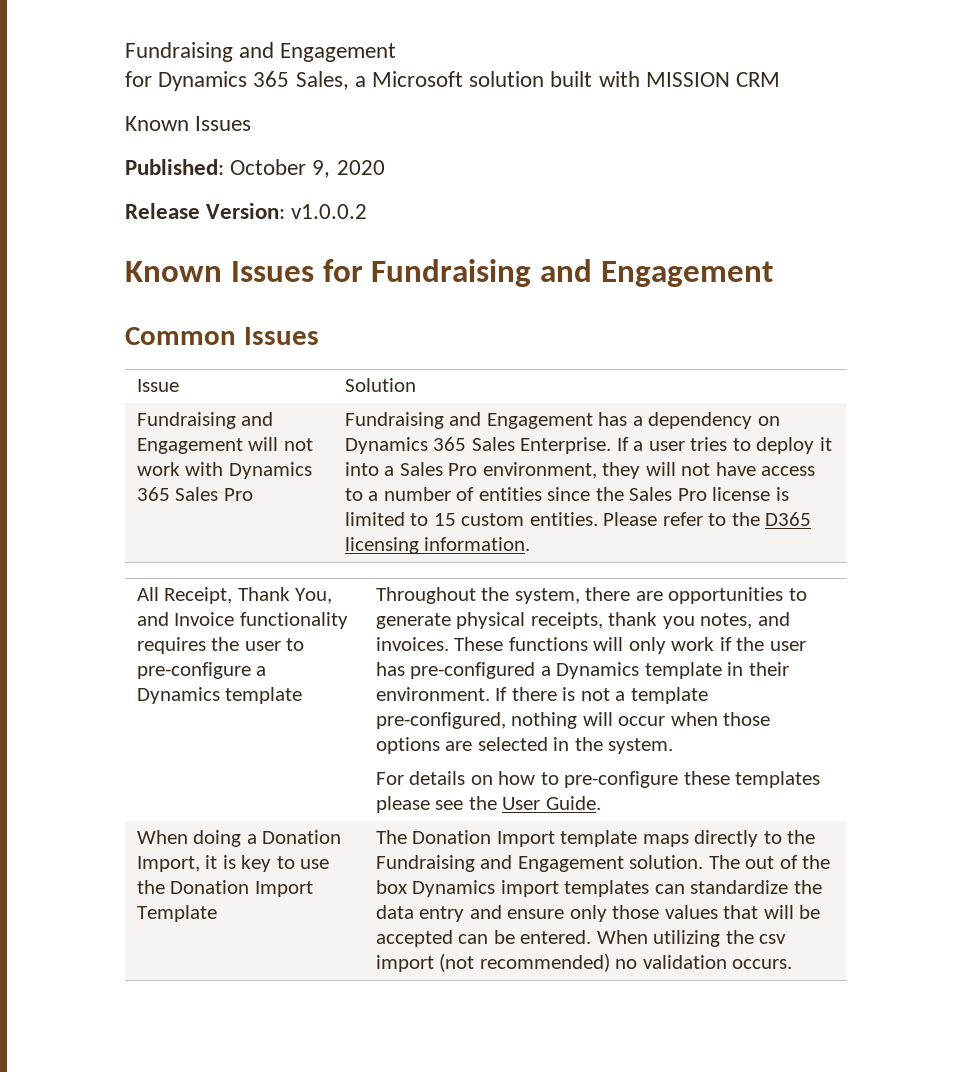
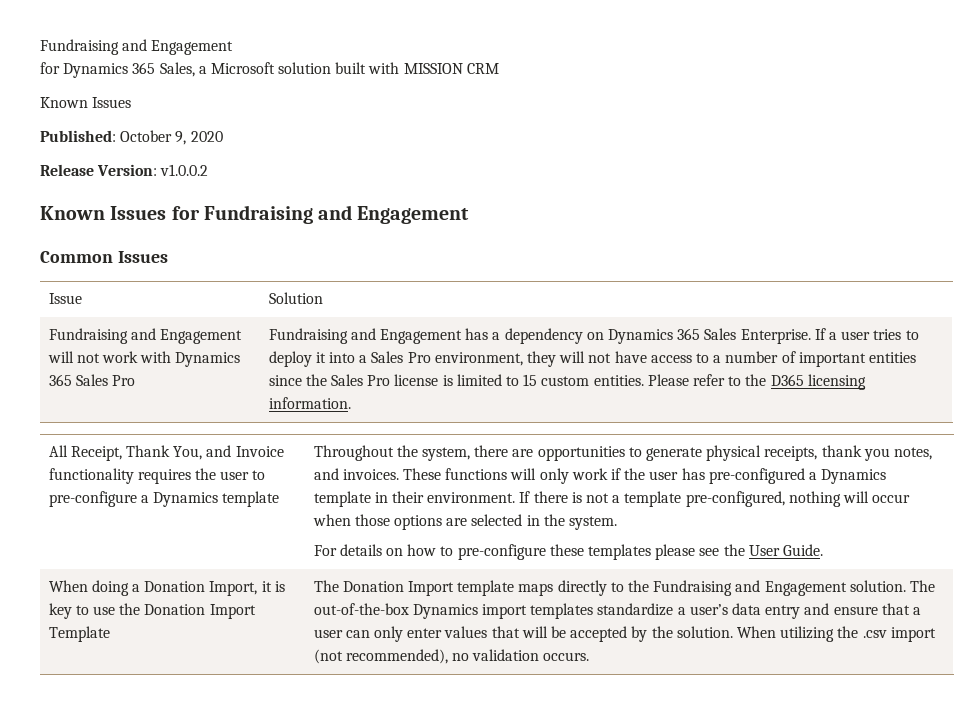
(475, 494) none -> [798,352,866,367] important
[745,855,831,869] [375,880,822,897] [375,905,660,922] out of the box Dynamics import templates can standardize the data entry and ensure only those -> [313,603,921,619] [313,626,443,642] out-of-the-box Dynamics import templates standardize a user’s data entry and ensure that a user can only enter
[458,930,592,944] can be entered. -> [631,626,733,642] by the solution.
[759,934,787,944] csv -> [862,630,887,638] .csv
[479,953,610,972] recommended) -> [345,649,448,664] recommended),

